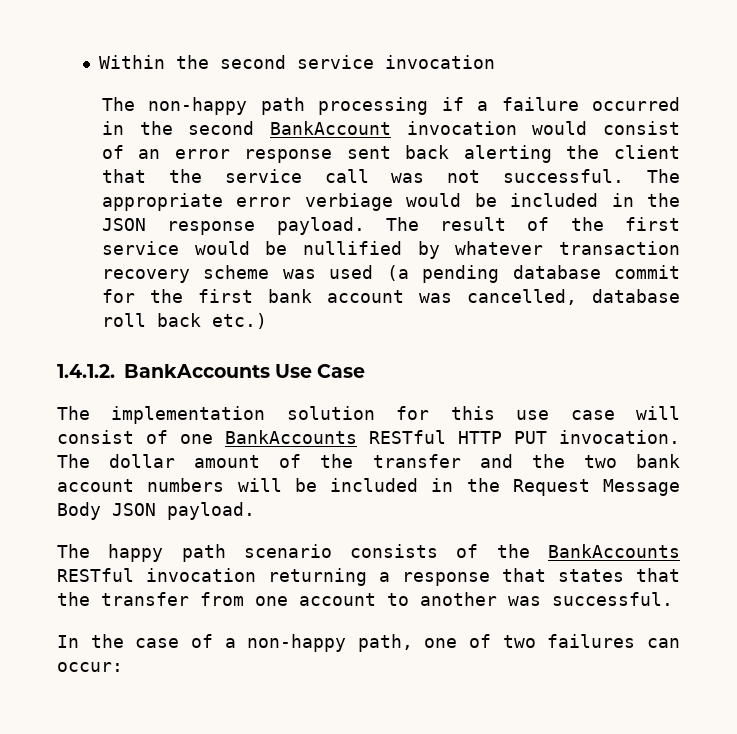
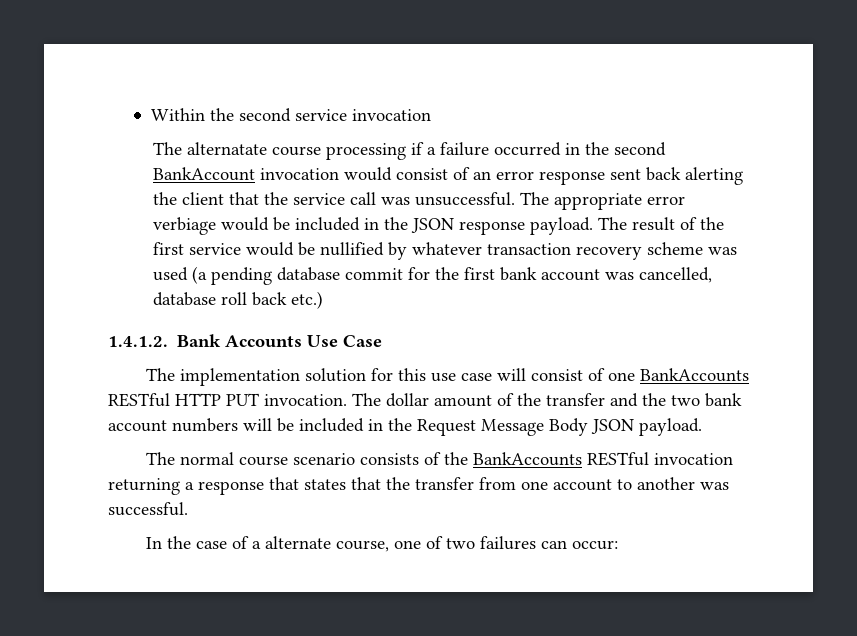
[148,97,305,115] non-happy path -> [186,142,321,156] alternatate course
[447,169,625,183] not successful. -> [414,192,515,206] unsuccessful.
[124,364,270,378] BankAccounts -> [177,334,303,348] Bank Accounts
[108,544,226,562] happy path -> [179,452,288,466] normal course
[247,634,413,652] non-happy path, -> [264,536,389,552] alternate course,

